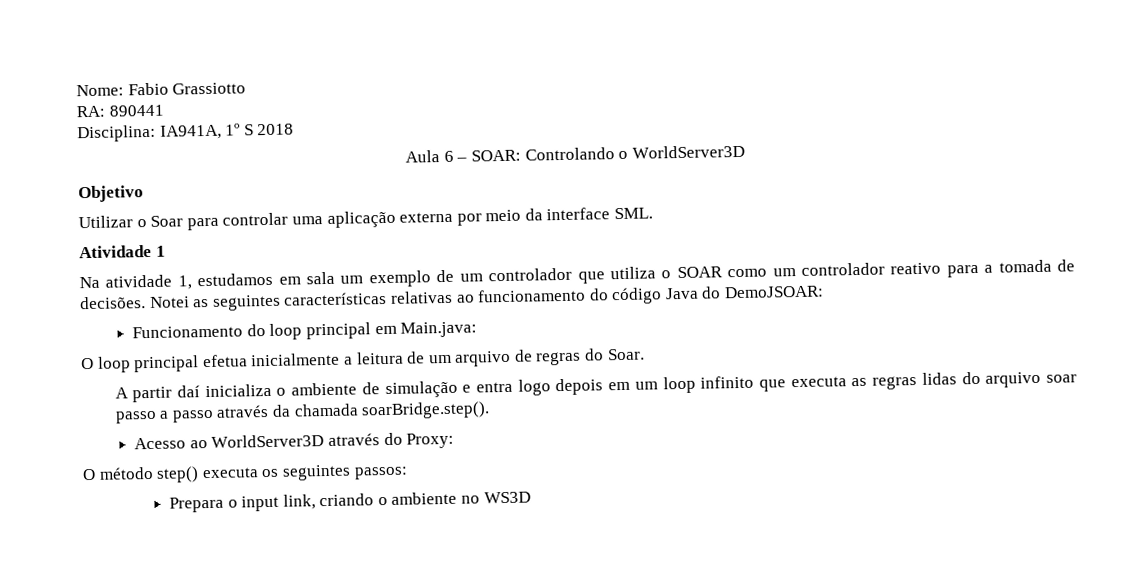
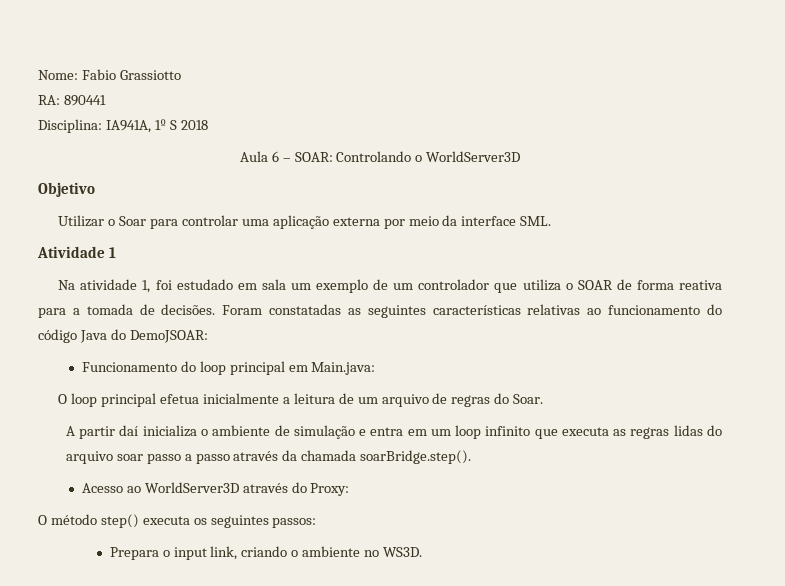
[197,272,274,287] estudamos -> [155,279,233,290] foi estudado
[727,262,942,278] como um controlador reativo -> [616,279,722,290] de forma reativa
[149,296,190,308] Notei -> [222,304,342,315] Foram constatadas
[517,378,604,396] logo depois -> (404, 431) none
[483,491,531,504] WS3D -> [383,547,423,557] WS3D.

